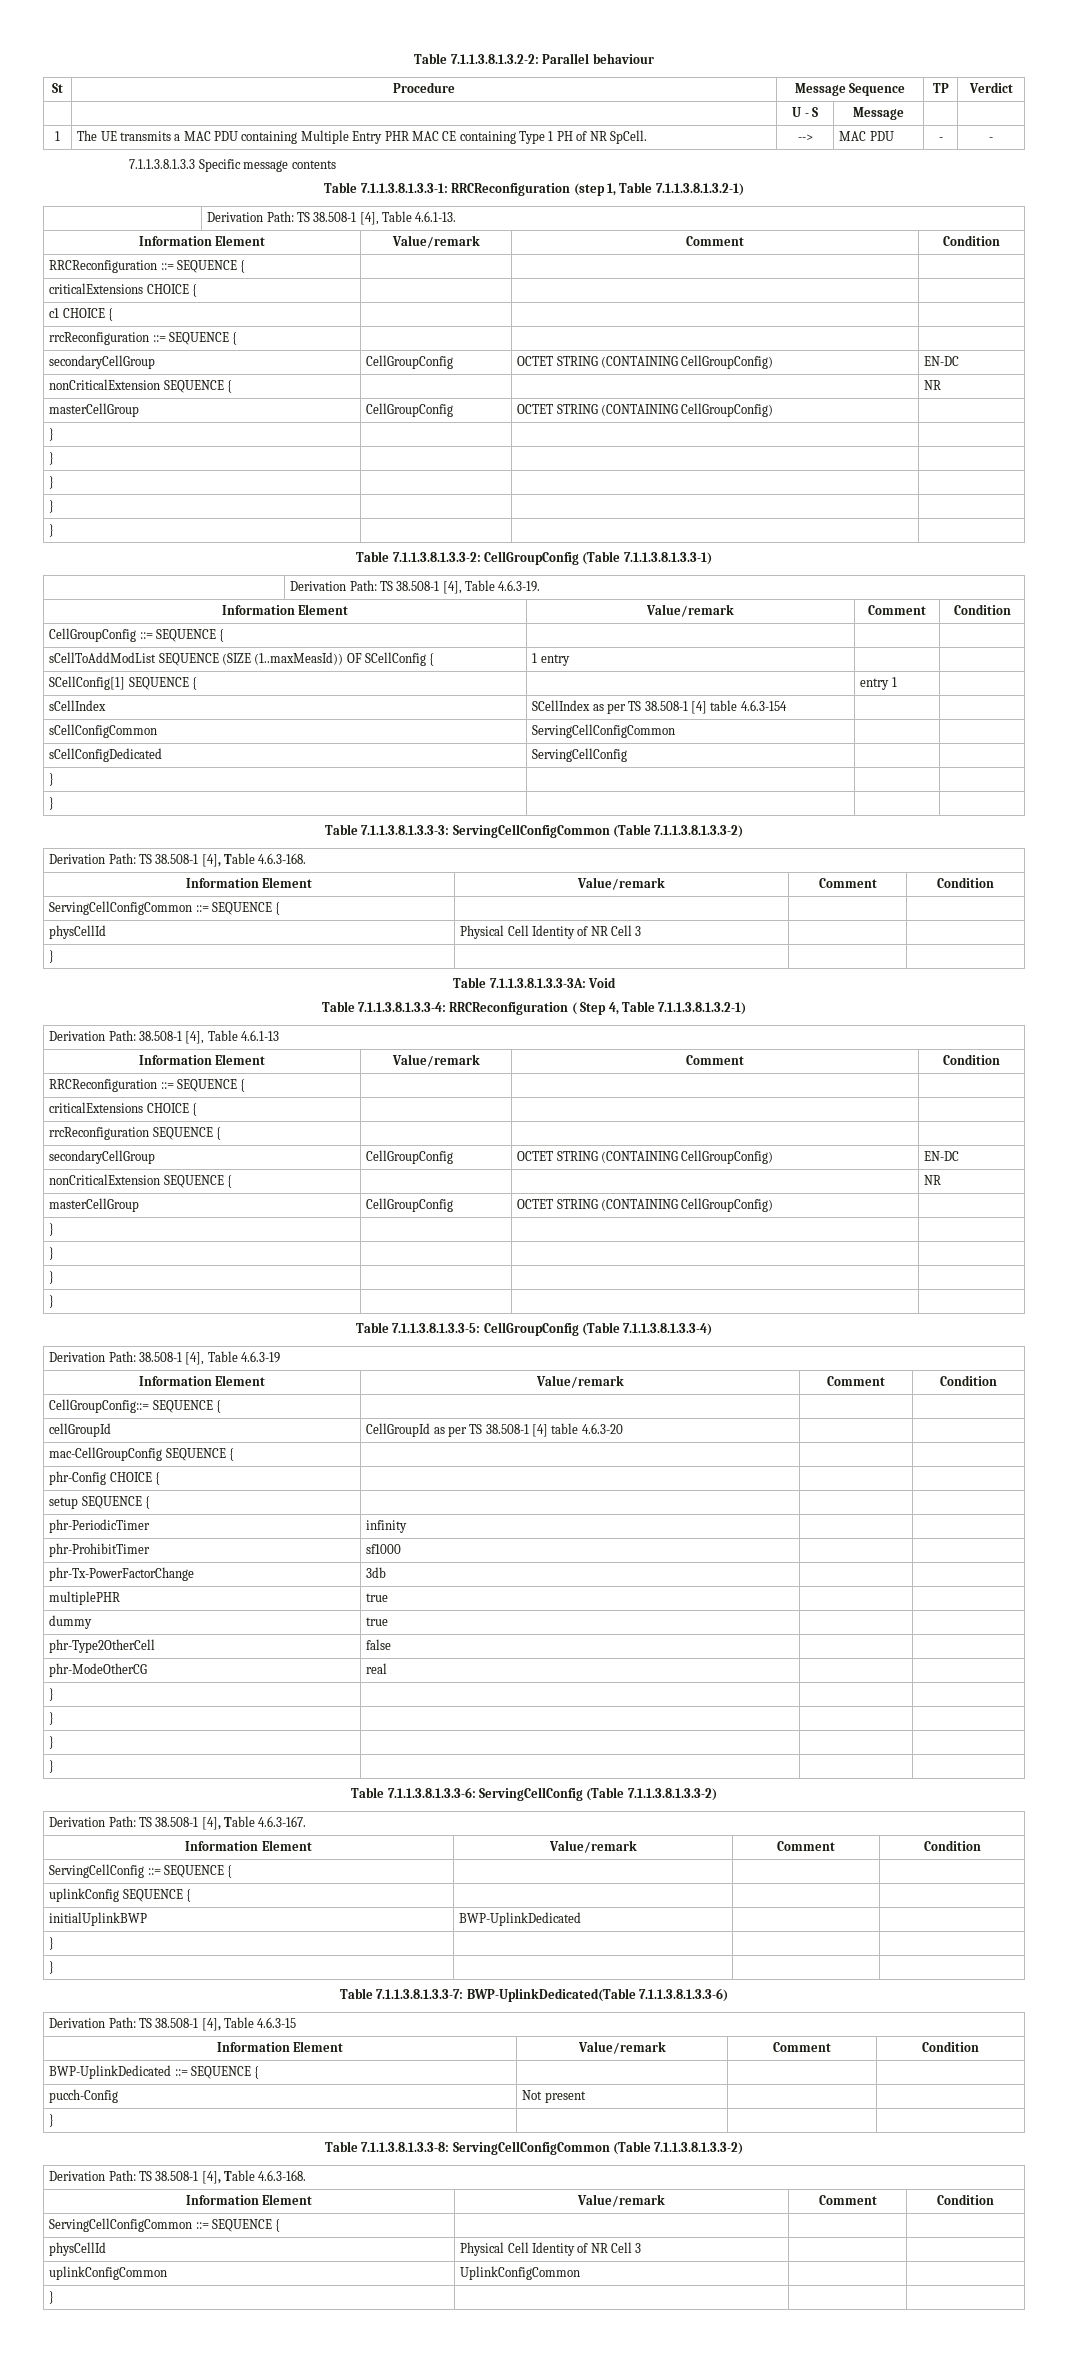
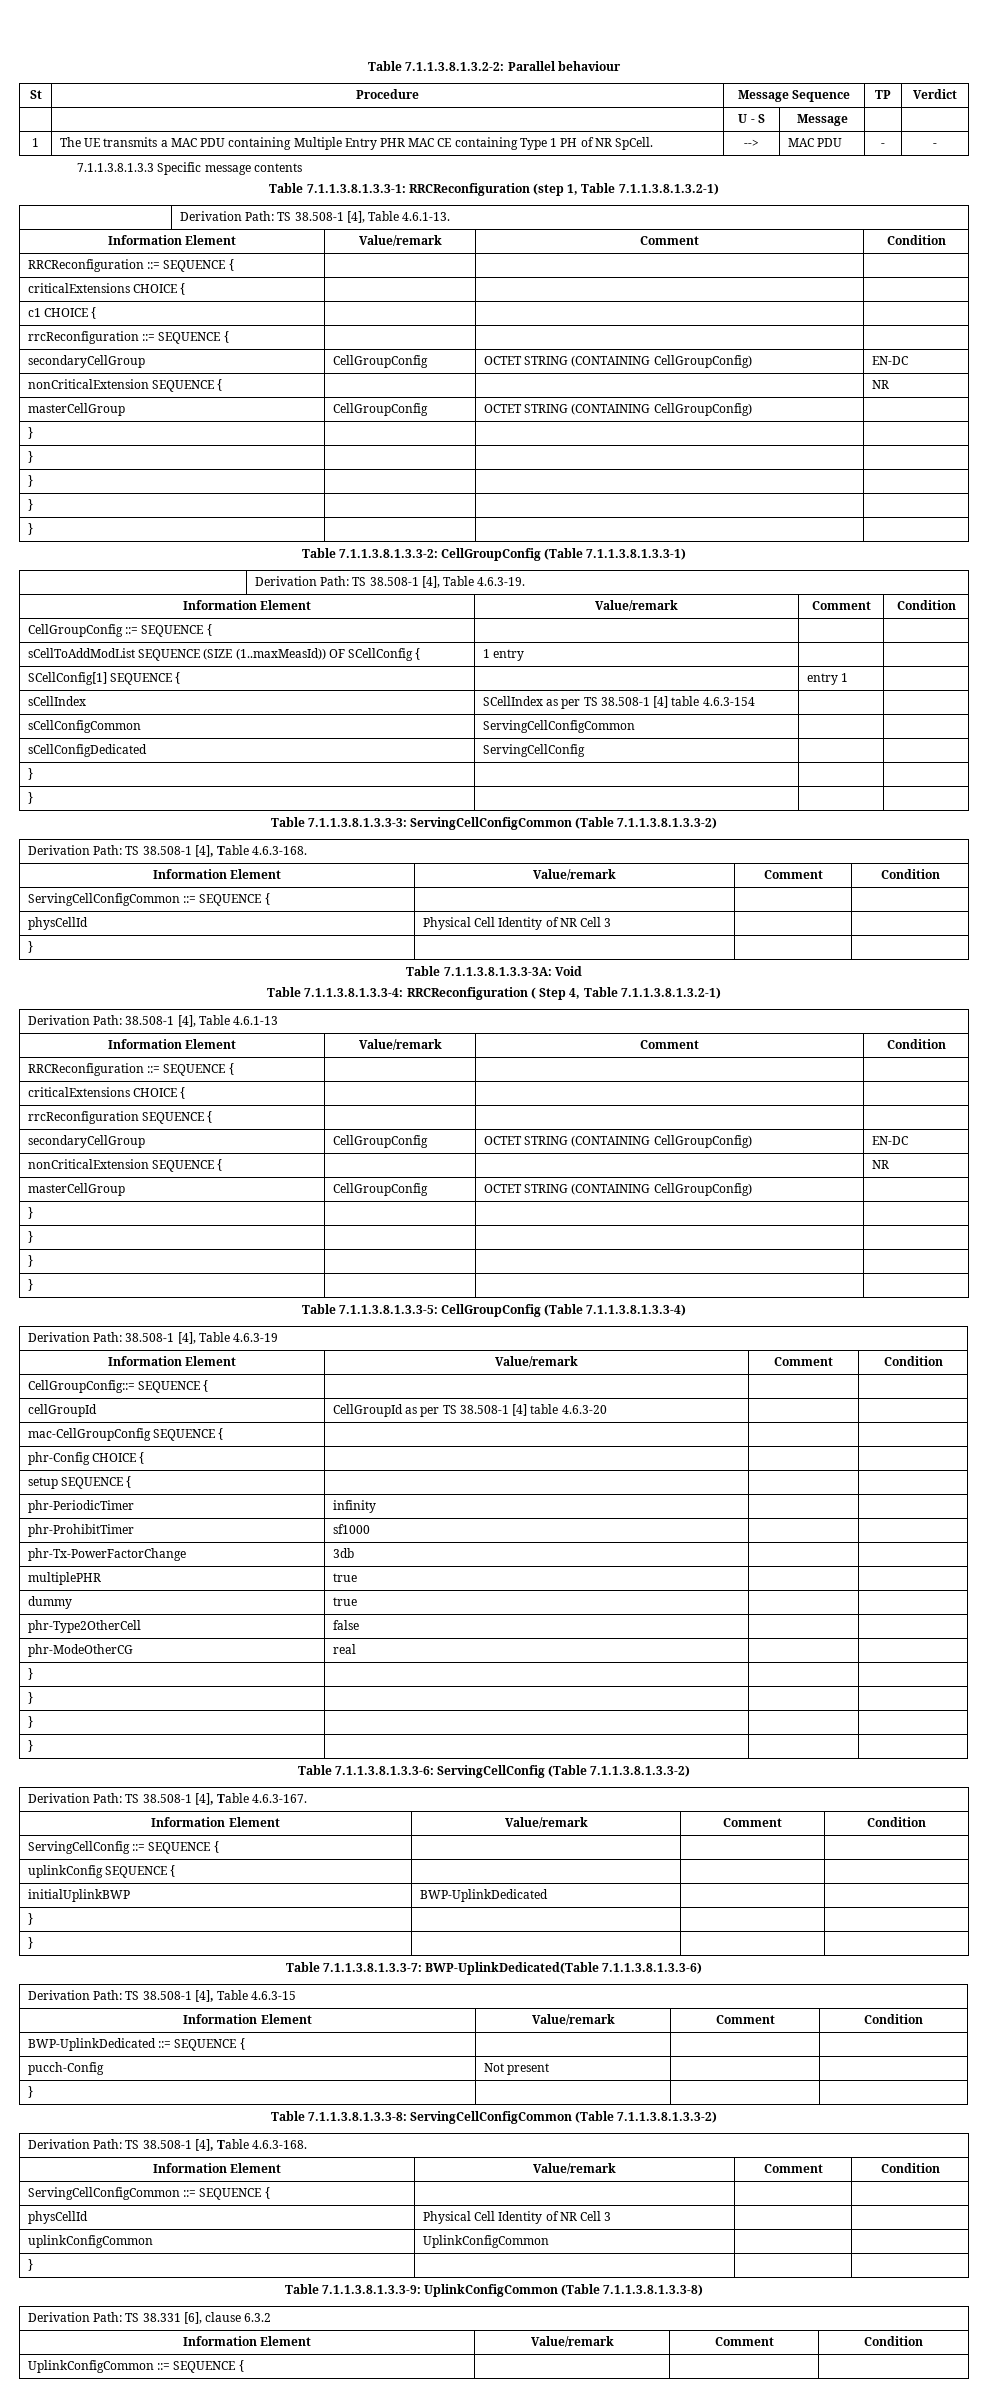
(55, 2297) none -> [284,2284,704,2297] [27,2312,272,2324] [182,2336,312,2346] [530,2336,614,2347] [714,2337,774,2346] [864,2336,923,2346] [27,2360,244,2373] // Table 7.1.1.3.8.1.3.3-9: UplinkConfigCommon (Table 7.1.1.3.8.1.3.3-8) // Derivation Path: TS 38.331 [6], clause 6.3.2 // Information Element | Value/remark | Comment | Condition // UplinkConfigCommon ::= SEQUENCE { | | |

